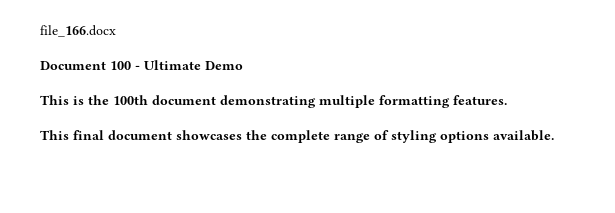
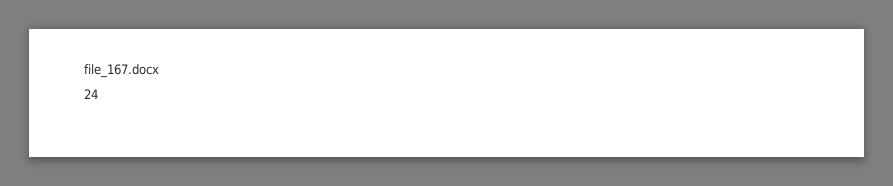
[40,25,116,37] [40,60,243,70] [40,95,507,108] [40,130,554,143] file_166.docx // Document 100 - Ultimate Demo // This is the 100th document demonstrating multiple formatting features. // This final document showcases the complete range of styling options available. -> [84,64,159,78] [84,89,98,99] file_167.docx // 24

